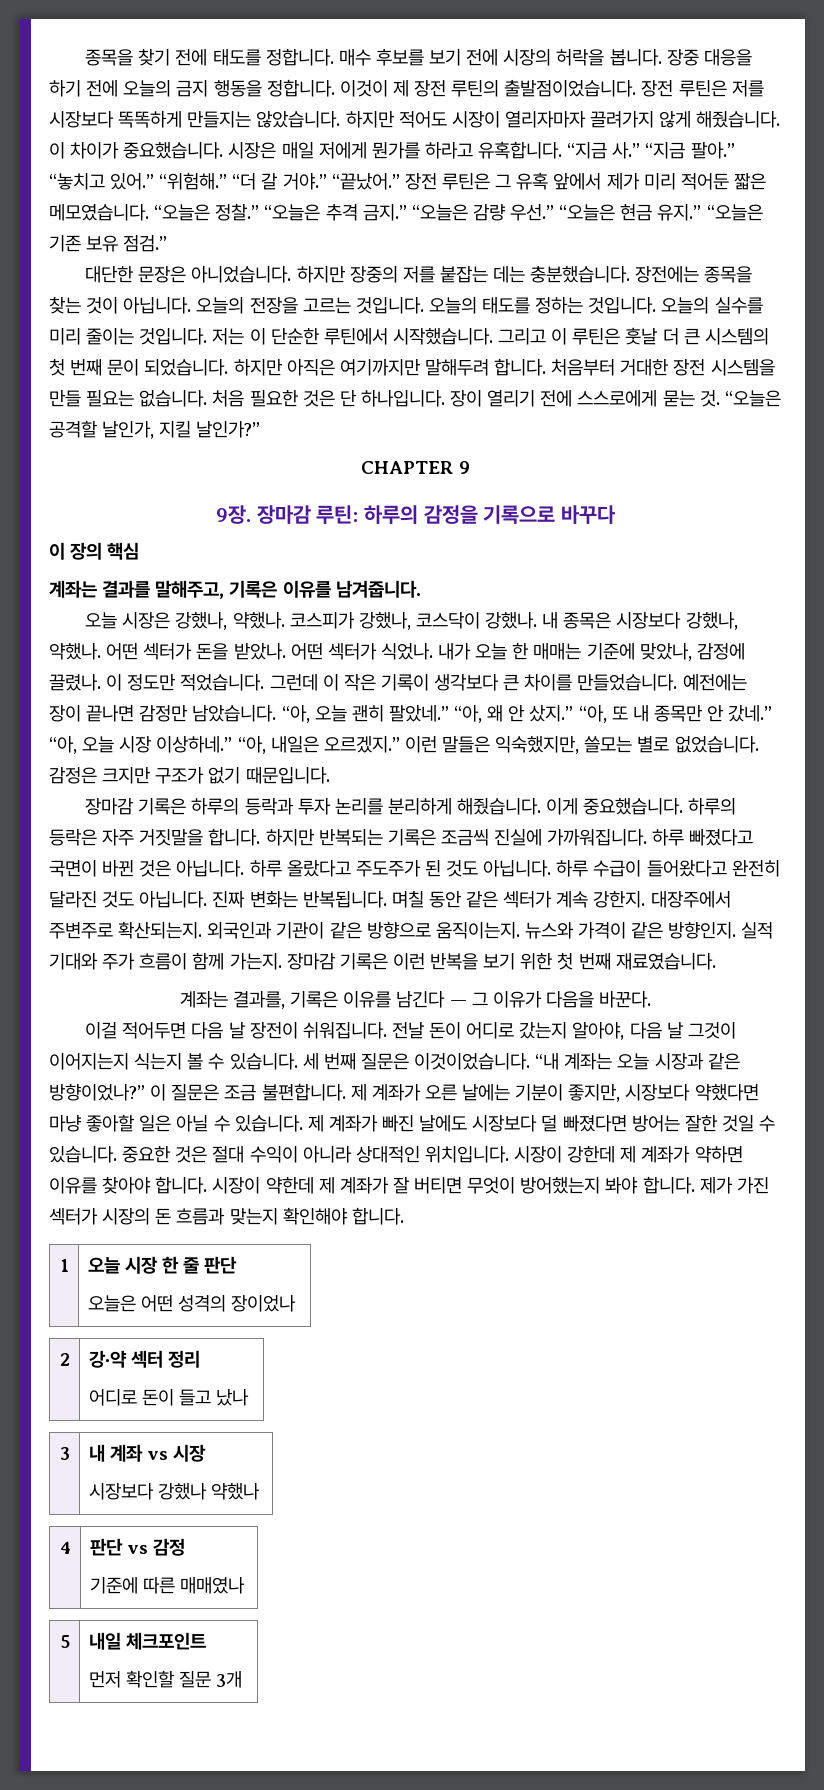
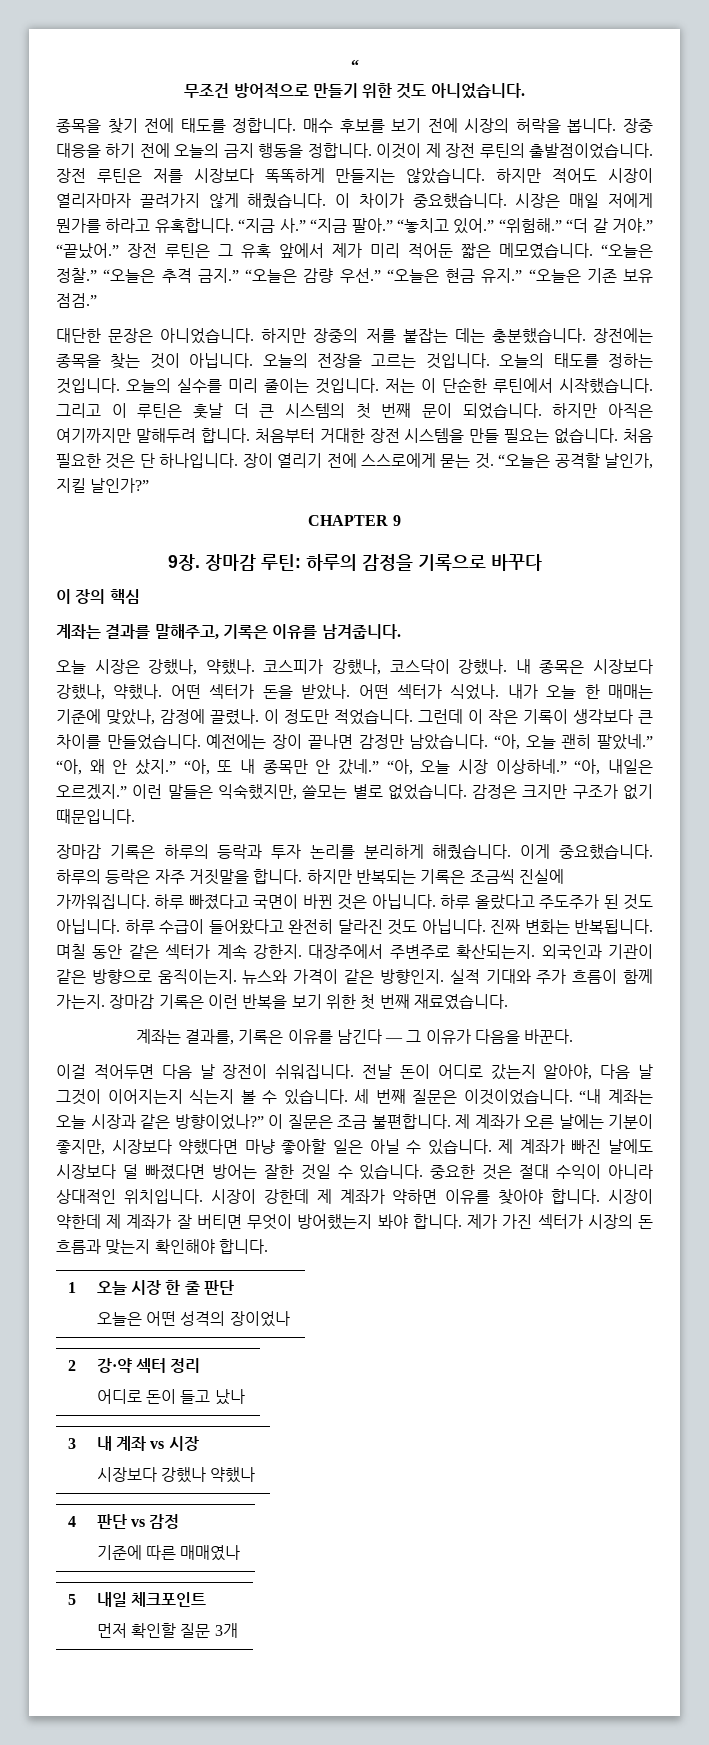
(85, 57) none -> [350,59,359,71] [184,83,525,99] “ // 무조건 방어적으로 만들기 위한 것도 아니었습니다. //

